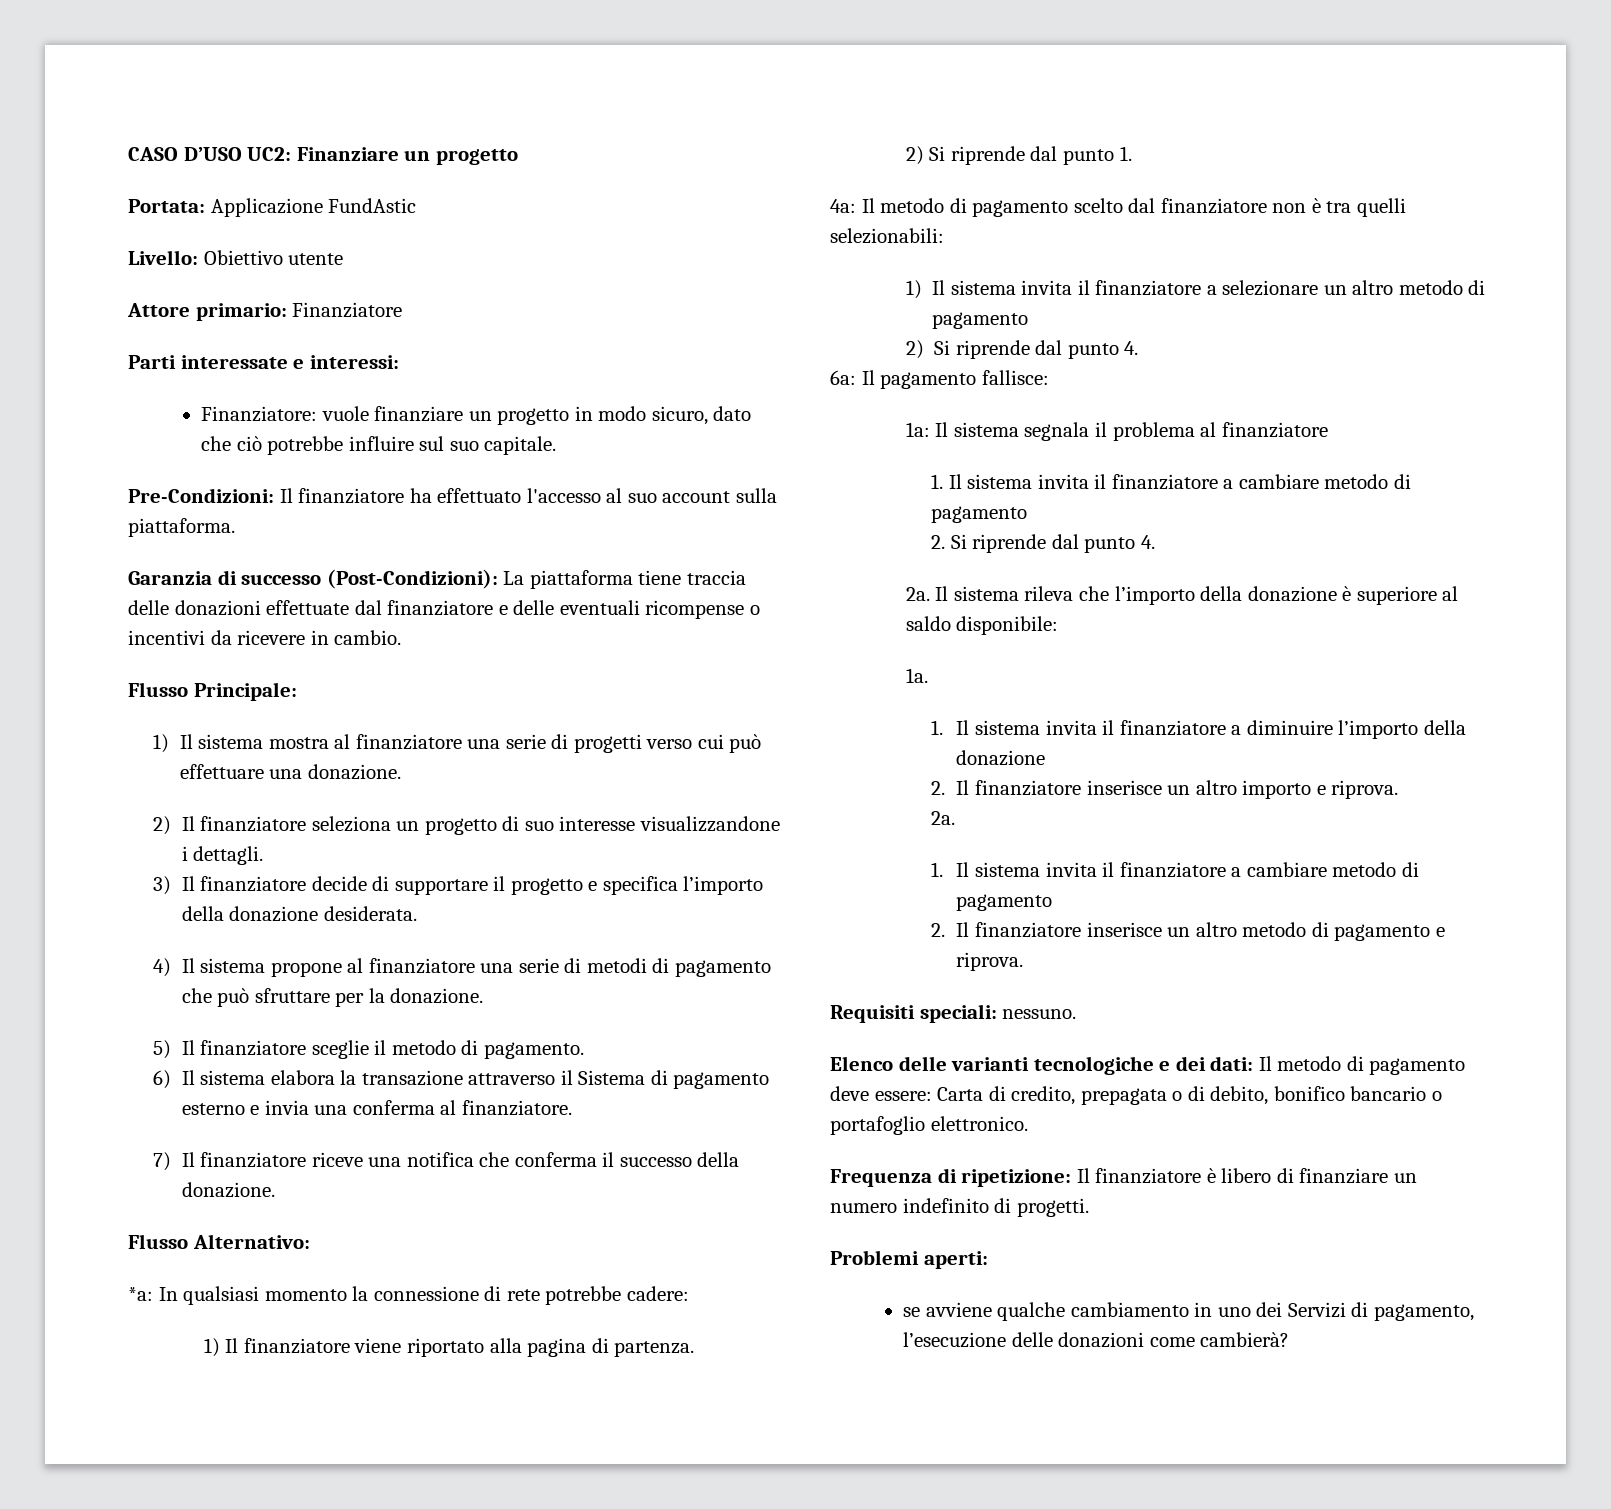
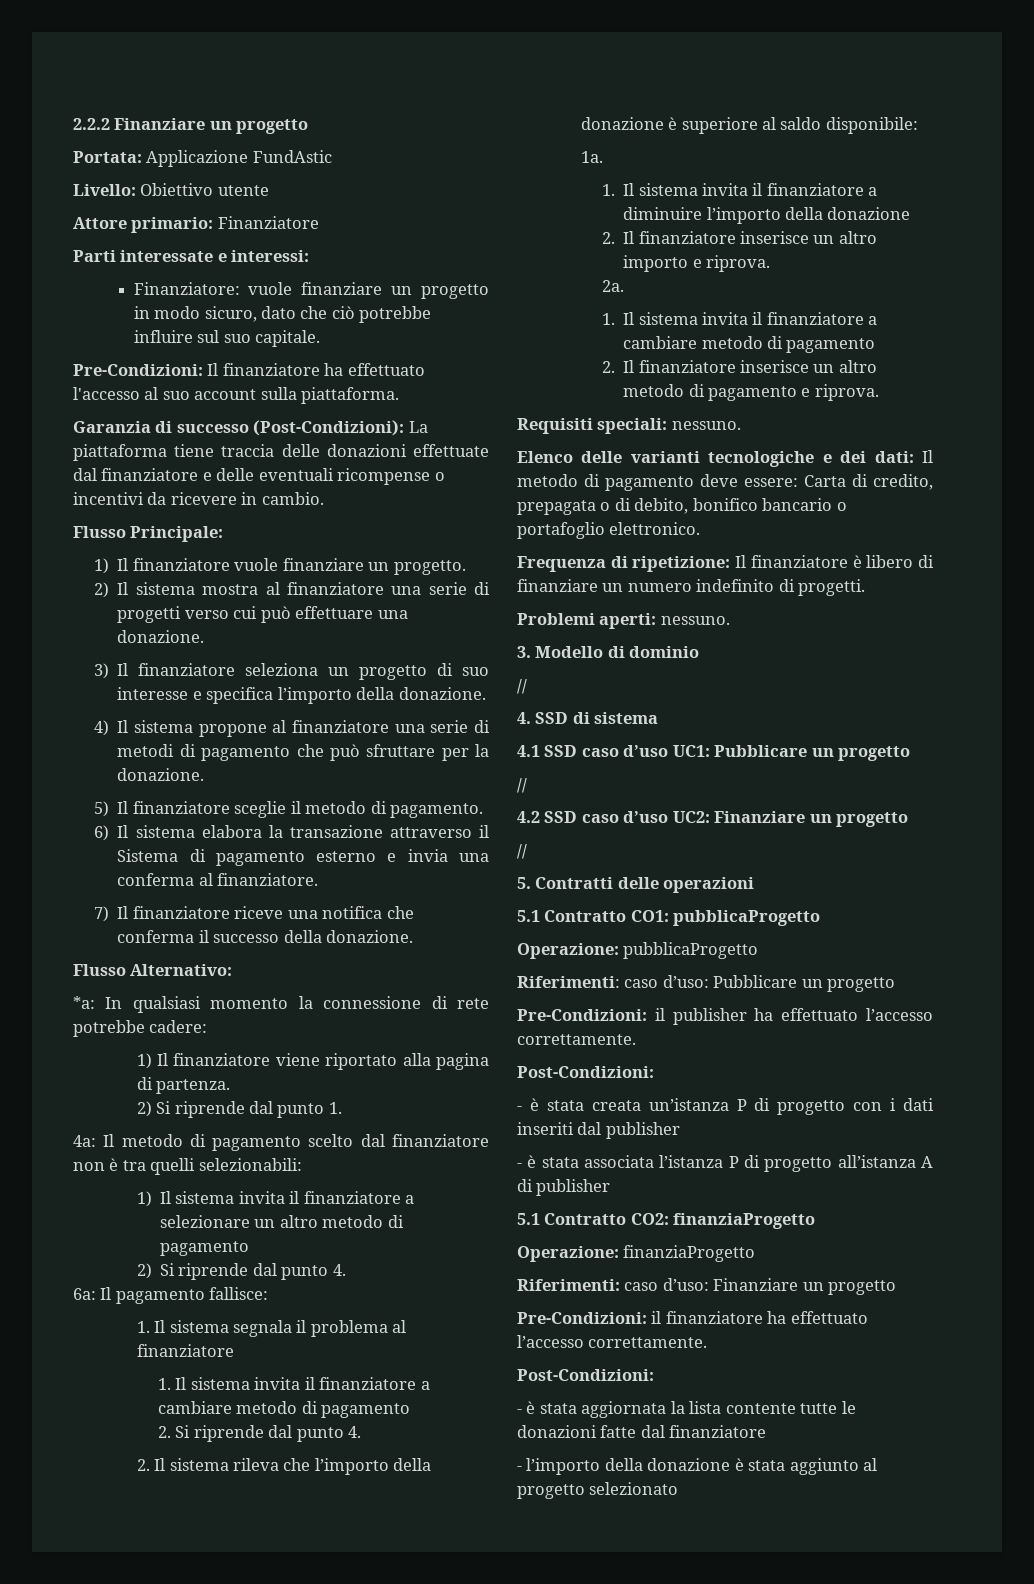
[128,147,292,161] CASO D’USO UC2: -> [73,118,110,130] 2.2.2
(193, 741) none -> [132,558,466,575] [94,582,129,598] finanziatore vuole finanziare un progetto. // 2) Il
[153,816,172,835] 2) -> [94,663,110,679] 3)
[639,816,780,832] [181,846,264,865] [153,876,583,895] visualizzandone i dettagli. // 3) Il finanziatore decide di supportare il progetto -> (189, 693) none
[229,906,417,922] donazione desiderata. -> [398,687,486,700] donazione.
[905,422,930,437] 1a: -> [136,1321,150,1333] 1.
[905,587,930,601] 2a. -> [136,1459,150,1471] 2.
[903,1302,1474,1321] [903,1332,1290,1348] // se avviene qualche cambiamento in uno dei Servizi di pagamento, l’esecuzione delle donazioni come cambierà? -> [660,616,730,625] [517,646,700,658] [517,679,527,694] [517,712,659,724] [517,745,911,761] [517,778,527,793] [517,811,909,827] [517,844,527,859] [517,877,755,893] [517,910,821,926] [517,942,759,959] [517,975,896,992] [517,1008,933,1025] [517,1034,636,1045] [517,1066,654,1078] [517,1098,934,1115] [517,1122,680,1139] [517,1155,933,1172] [517,1179,611,1196] [517,1213,816,1229] [517,1245,756,1262] [517,1278,897,1295] [517,1311,868,1324] [517,1335,708,1348] [517,1369,654,1381] [517,1401,856,1418] [517,1425,767,1438] [517,1458,878,1475] [517,1482,679,1499] nessuno. // 3. Modello di dominio // // // 4. SSD di sistema // 4.1 SSD caso d’uso UC1: Pubblicare un progetto // // // 4.2 SSD caso d’uso UC2: Finanziare un progetto // // // 5. Contratti delle operazioni // 5.1 Contratto CO1: pubblicaProgetto // Operazione: pubblicaProgetto // Riferimenti: caso d’uso: Pubblicare un progetto // Pre-Condizioni: il publisher ha effettuato l’accesso correttamente. // Post-Condizioni: // - è stata creata un’istanza P di progetto con i dati inseriti dal publisher // - è stata associata l’istanza P di progetto all’istanza A di publisher // 5.1 Contratto CO2: finanziaProgetto // Operazione: finanziaProgetto // Riferimenti: caso d’uso: Finanziare un progetto // Pre-Condizioni: il finanziatore ha effettuato l’accesso correttamente. // Post-Condizioni: // - è stata aggiornata la lista contente tutte le donazioni fatte dal finanziatore // - l’importo della donazione è stata aggiunto al progetto selezionato

